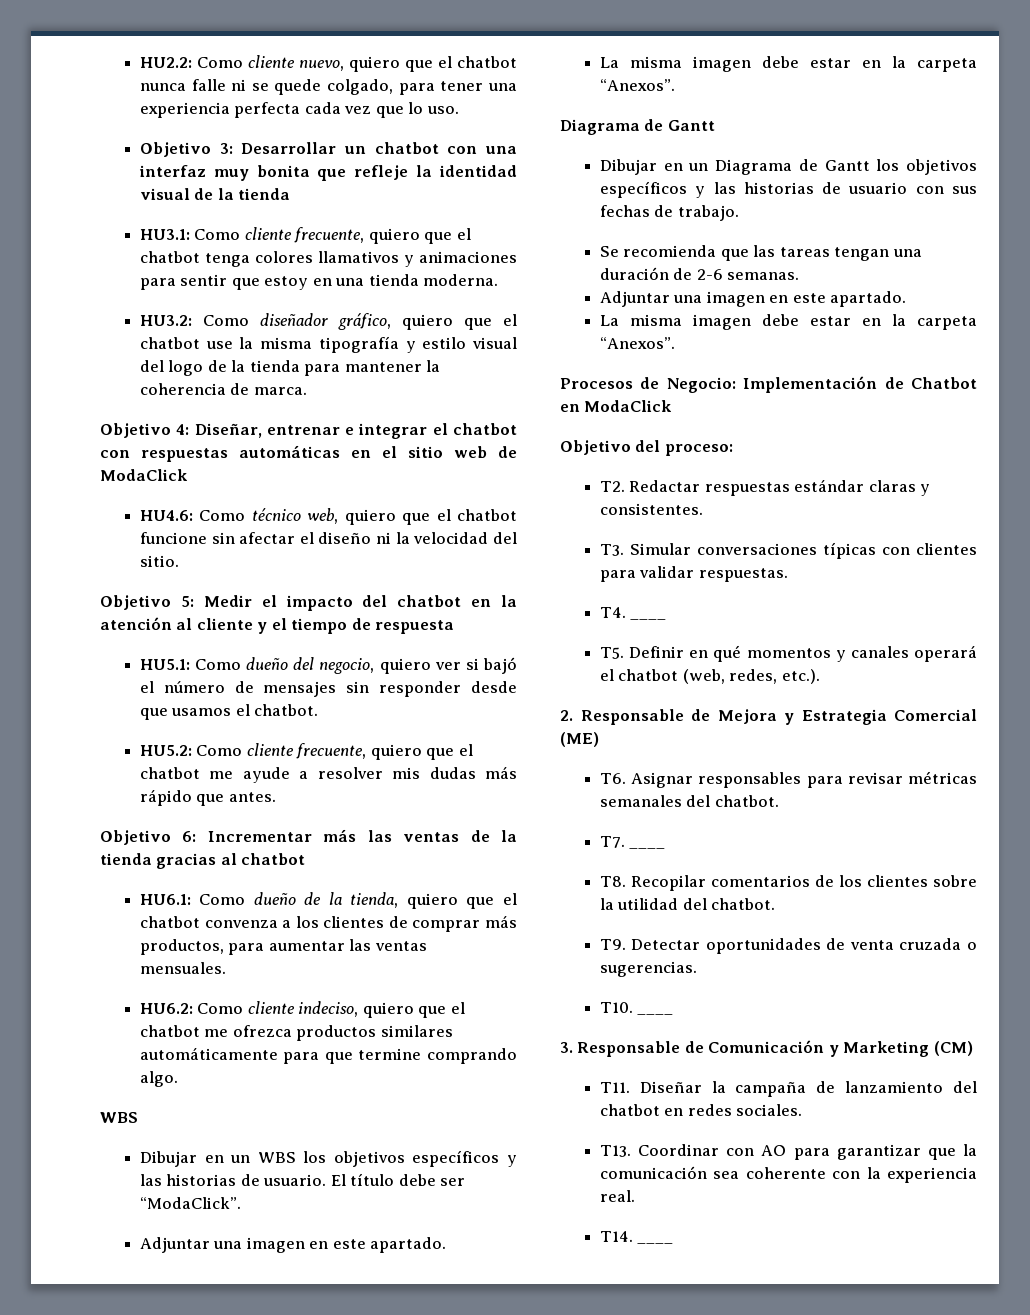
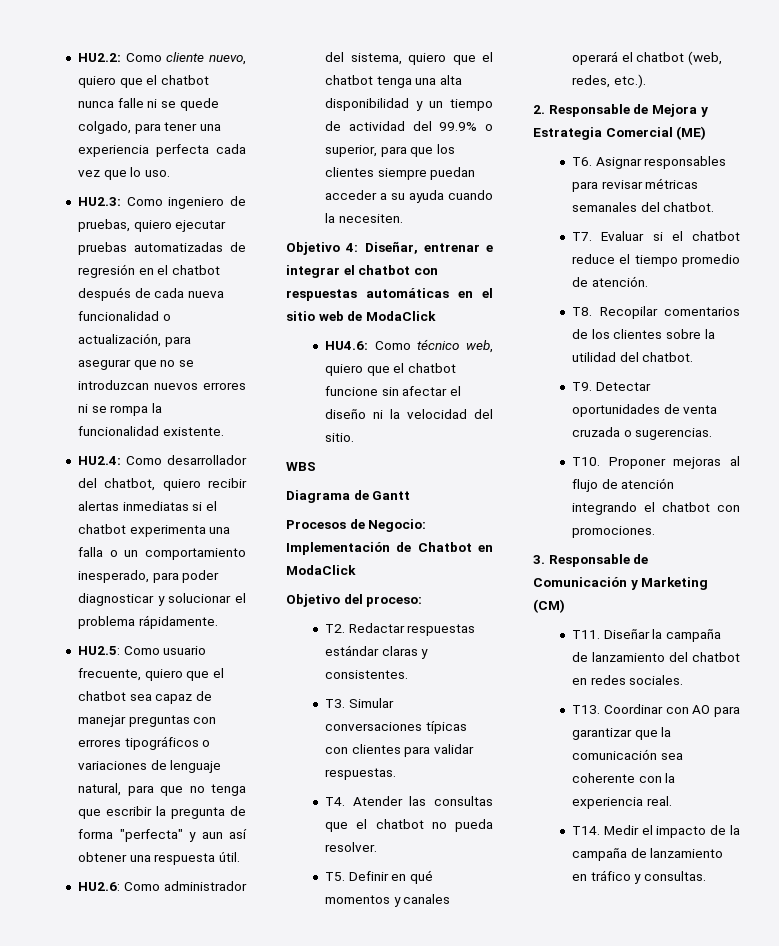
[139,142,517,157] [138,165,517,181] [139,188,291,200] [139,227,471,244] [139,251,518,267] [139,274,499,290] [139,313,517,330] [139,336,517,353] [139,360,441,376] [139,383,307,395] Objetivo 3: Desarrollar un chatbot con una interfaz muy bonita que refleje la identidad visual de la tienda // HU3.1: Como cliente frecuente, quiero que el chatbot tenga colores llamativos y animaciones para sentir que estoy en una tienda moderna. // HU3.2: Como diseñador gráfico, quiero que el chatbot use la misma tipografía y estilo visual del logo de la tienda para mantener la coherencia de marca. -> [78,196,246,209] [78,219,227,232] [78,242,246,255] [78,264,221,278] [78,287,225,301] [78,311,171,321] [78,333,191,347] [78,359,195,370] [78,380,246,390] [78,403,163,416] [78,426,224,436] [78,455,247,465] [78,478,247,491] [78,501,218,511] [78,524,231,537] [78,547,246,560] [78,570,220,583] [78,593,246,606] [78,615,218,629] [78,646,207,655] [78,668,225,681] [78,691,213,704] [78,715,217,727] [78,736,211,750] [78,760,222,773] [78,783,246,796] [78,806,246,819] [78,829,248,842] [78,852,241,865] [78,881,247,891] [325,52,493,65] [325,75,463,88] [325,98,493,111] [325,121,493,131] [325,144,456,157] [325,167,476,180] [325,190,493,203] [325,213,403,223] HU2.3: Como ingeniero de pruebas, quiero ejecutar pruebas automatizadas de regresión en el chatbot después de cada nueva funcionalidad o actualización, para asegurar que no se introduzcan nuevos errores ni se rompa la funcionalidad existente. // HU2.4: Como desarrollador del chatbot, quiero recibir alertas inmediatas si el chatbot experimenta una falla o un comportamiento inesperado, para poder diagnosticar y solucionar el problema rápidamente. // HU2.5: Como usuario frecuente, quiero que el chatbot sea capaz de manejar preguntas con errores tipográficos o variaciones de lenguaje natural, para que no tenga que escribir la pregunta de forma "perfecta" y aun así obtener una respuesta útil. // HU2.6: Como administrador del sistema, quiero que el chatbot tenga una alta disponibilidad y un tiempo de actividad del 99.9% o superior, para que los clientes siempre puedan acceder a su ayuda cuando la necesiten.
[100,595,517,611] [100,617,455,634] [139,657,518,674] [139,681,517,697] [139,704,319,720] [139,743,473,760] [139,766,517,783] [139,789,276,806] [100,829,517,845] [100,853,306,869] [139,892,518,909] [139,915,517,932] [139,939,427,955] [139,962,226,974] [139,1001,465,1018] [139,1025,453,1041] [139,1047,517,1064] [139,1071,178,1087] [100,1112,138,1123] [139,1150,517,1167] [139,1173,466,1186] [139,1197,241,1209] [139,1237,447,1253] [599,56,977,72] [599,79,675,91] [560,119,715,135] [599,159,977,175] [599,181,977,198] [599,205,739,221] [599,245,922,261] [599,267,800,280] [599,291,907,307] [599,314,977,330] [599,337,675,349] Objetivo 5: Medir el impacto del chatbot en la atención al cliente y el tiempo de respuesta // HU5.1: Como dueño del negocio, quiero ver si bajó el número de mensajes sin responder desde que usamos el chatbot. // HU5.2: Como cliente frecuente, quiero que el chatbot me ayude a resolver mis dudas más rápido que antes. // Objetivo 6: Incrementar más las ventas de la tienda gracias al chatbot // HU6.1: Como dueño de la tienda, quiero que el chatbot convenza a los clientes de comprar más productos, para aumentar las ventas mensuales. // HU6.2: Como cliente indeciso, quiero que el chatbot me ofrezca productos similares automáticamente para que termine comprando algo. // WBS // Dibujar en un WBS los objetivos específicos y las historias de usuario. El título debe ser “ModaClick”. // Adjuntar una imagen en este apartado. // La misma imagen debe estar en la carpeta “Anexos”. // Diagrama de Gantt // Dibujar en un Diagrama de Gantt los objetivos específicos y las historias de usuario con sus fechas de trabajo. // Se recomienda que las tareas tengan una duración de 2-6 semanas. // Adjuntar una imagen en este apartado. // La misma imagen debe estar en la carpeta “Anexos”. -> [286,462,316,471] [286,490,411,503] WBS // Diagrama de Gantt
[630,618,667,620] ____ -> [352,796,493,806] [325,819,493,832] [325,842,378,852] Atender las consultas que el chatbot no pueda resolver.
[629,847,666,849] ____ -> [601,231,740,241] [572,254,740,267] [572,276,648,287] Evaluar si el chatbot reduce el tiempo promedio de atención.
[637,1013,674,1015] ____ -> [608,456,740,469] [572,478,675,492] [572,502,740,515] [572,526,656,538] Proponer mejoras al flujo de atención integrando el chatbot con promociones.
[637,1242,674,1244] ____ -> [603,825,740,838] [572,848,724,861] [572,870,707,884] Medir el impacto de la campaña de lanzamiento en tráfico y consultas.

